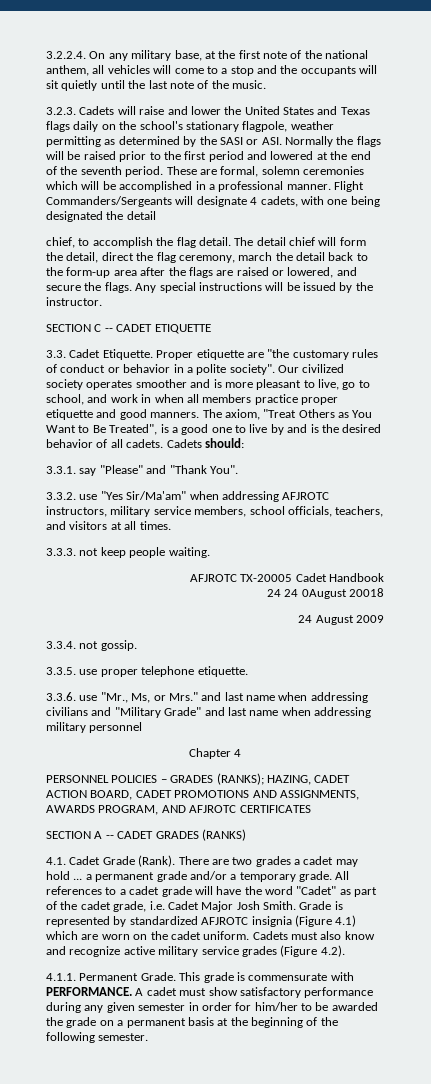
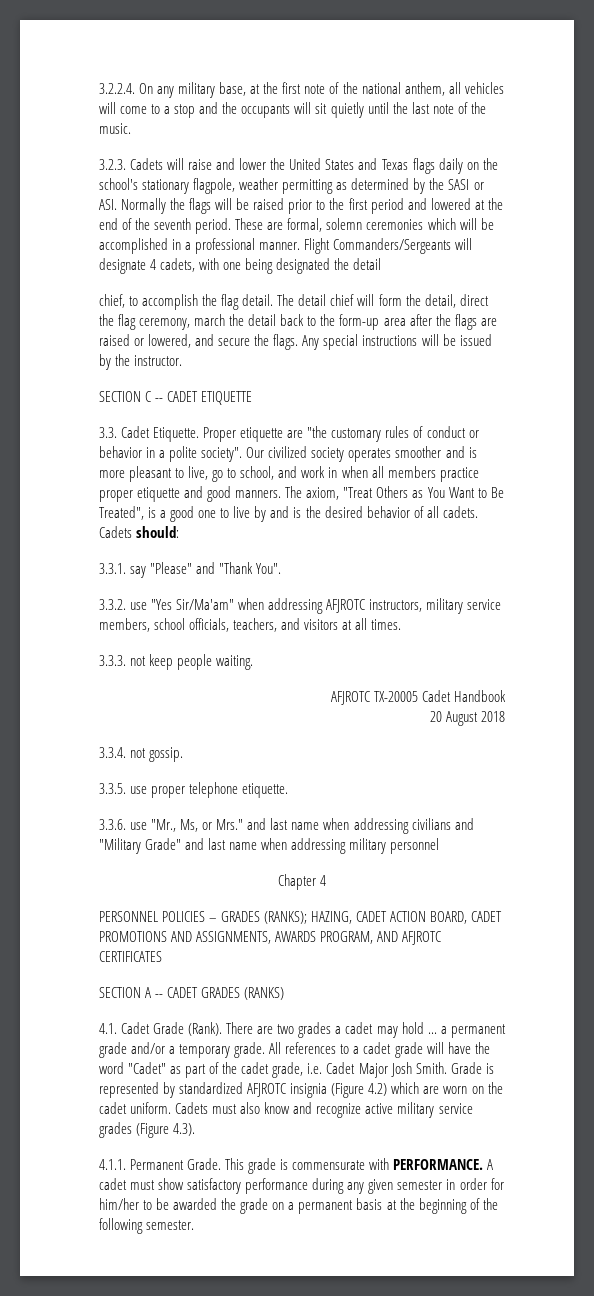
[266,588,384,599] [298,615,384,625] 24 24 0August 20018 // 24 August 2009 -> [429,711,505,726] 20 August 2018
[335,915,357,927] 4.1) -> [368,1083,388,1096] 4.2)
[320,945,345,957] 4.2). -> [173,1123,196,1136] 4.3).

